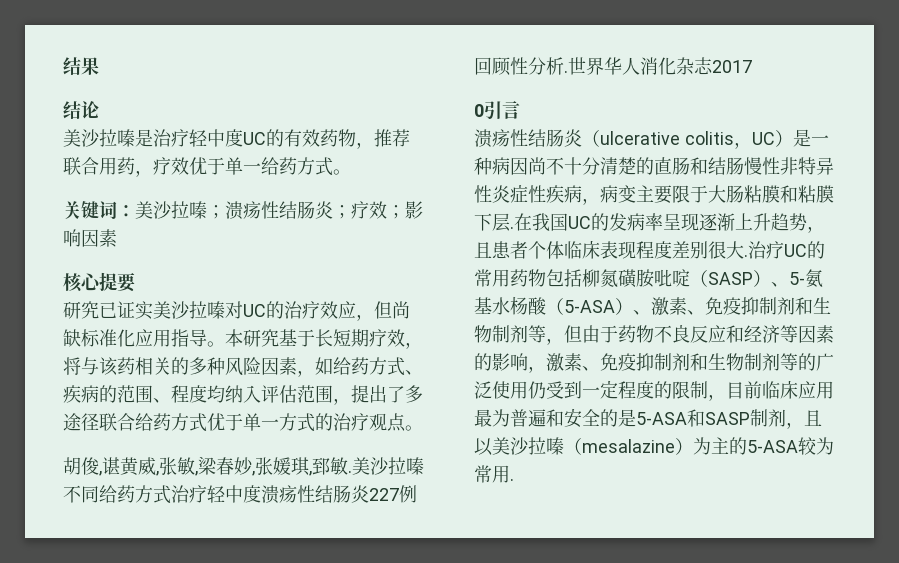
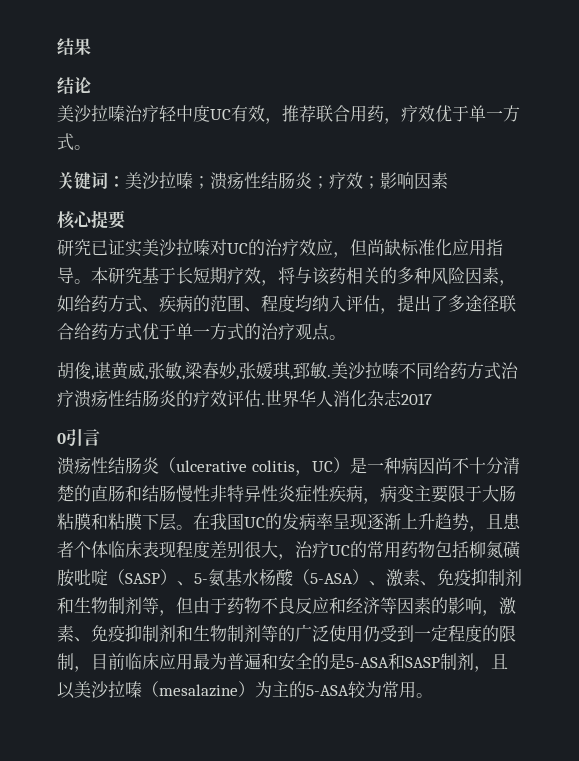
[135,129,153,147] 是 -> (125, 113) none
[266,129,356,147] 的有效药物 -> [231,105,265,122] 有效
[261,157,297,175] 给药 -> (503, 115) none
[297,385,333,403] 范围 -> (380, 303) none
[207,485,417,504] [474,57,564,76] 轻中度溃疡性结肠炎227例回顾性分析 -> [74,390,261,408] 溃疡性结肠炎的疗效评估
[510,226,514,229] . -> [176,525,193,530] 。
[744,254,748,257] . -> [278,554,295,560] ，
[510,478,514,481] . -> [416,693,433,698] 。

